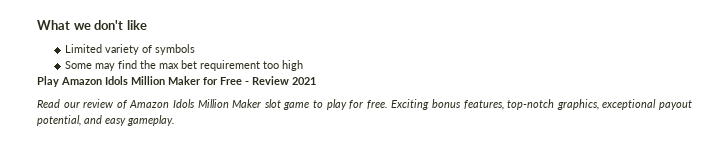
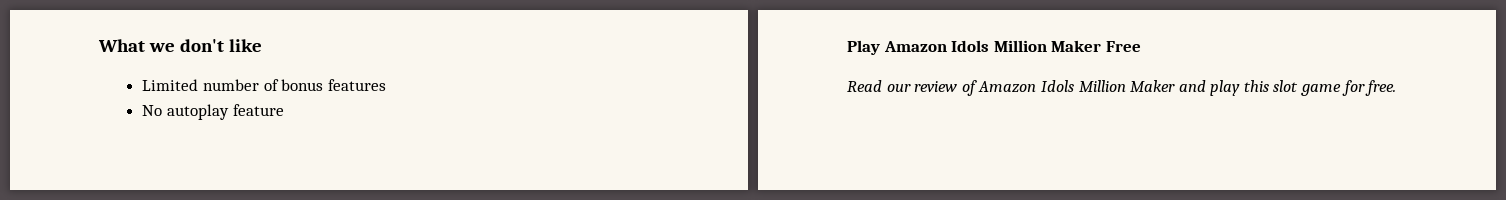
[104,44,195,55] [64,60,303,71] variety of symbols // Some may find the max bet requirement too high -> [202,79,386,91] [142,104,284,120] number of bonus features // No autoplay feature
[203,77,218,85] for -> (1102, 46) none
[245,76,316,85] - Review 2021 -> (1141, 46) none
[264,99,693,110] [37,115,175,126] slot game to play for free. Exciting bonus features, top-notch graphics, exceptional payout potential, and easy gameplay. -> [1178,80,1397,96] and play this slot game for free.

